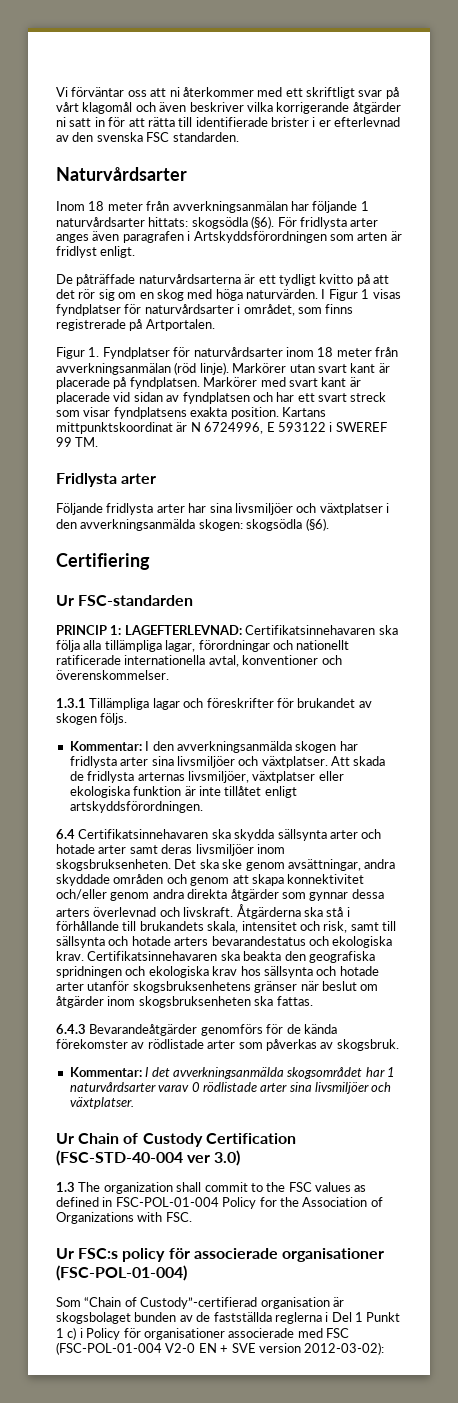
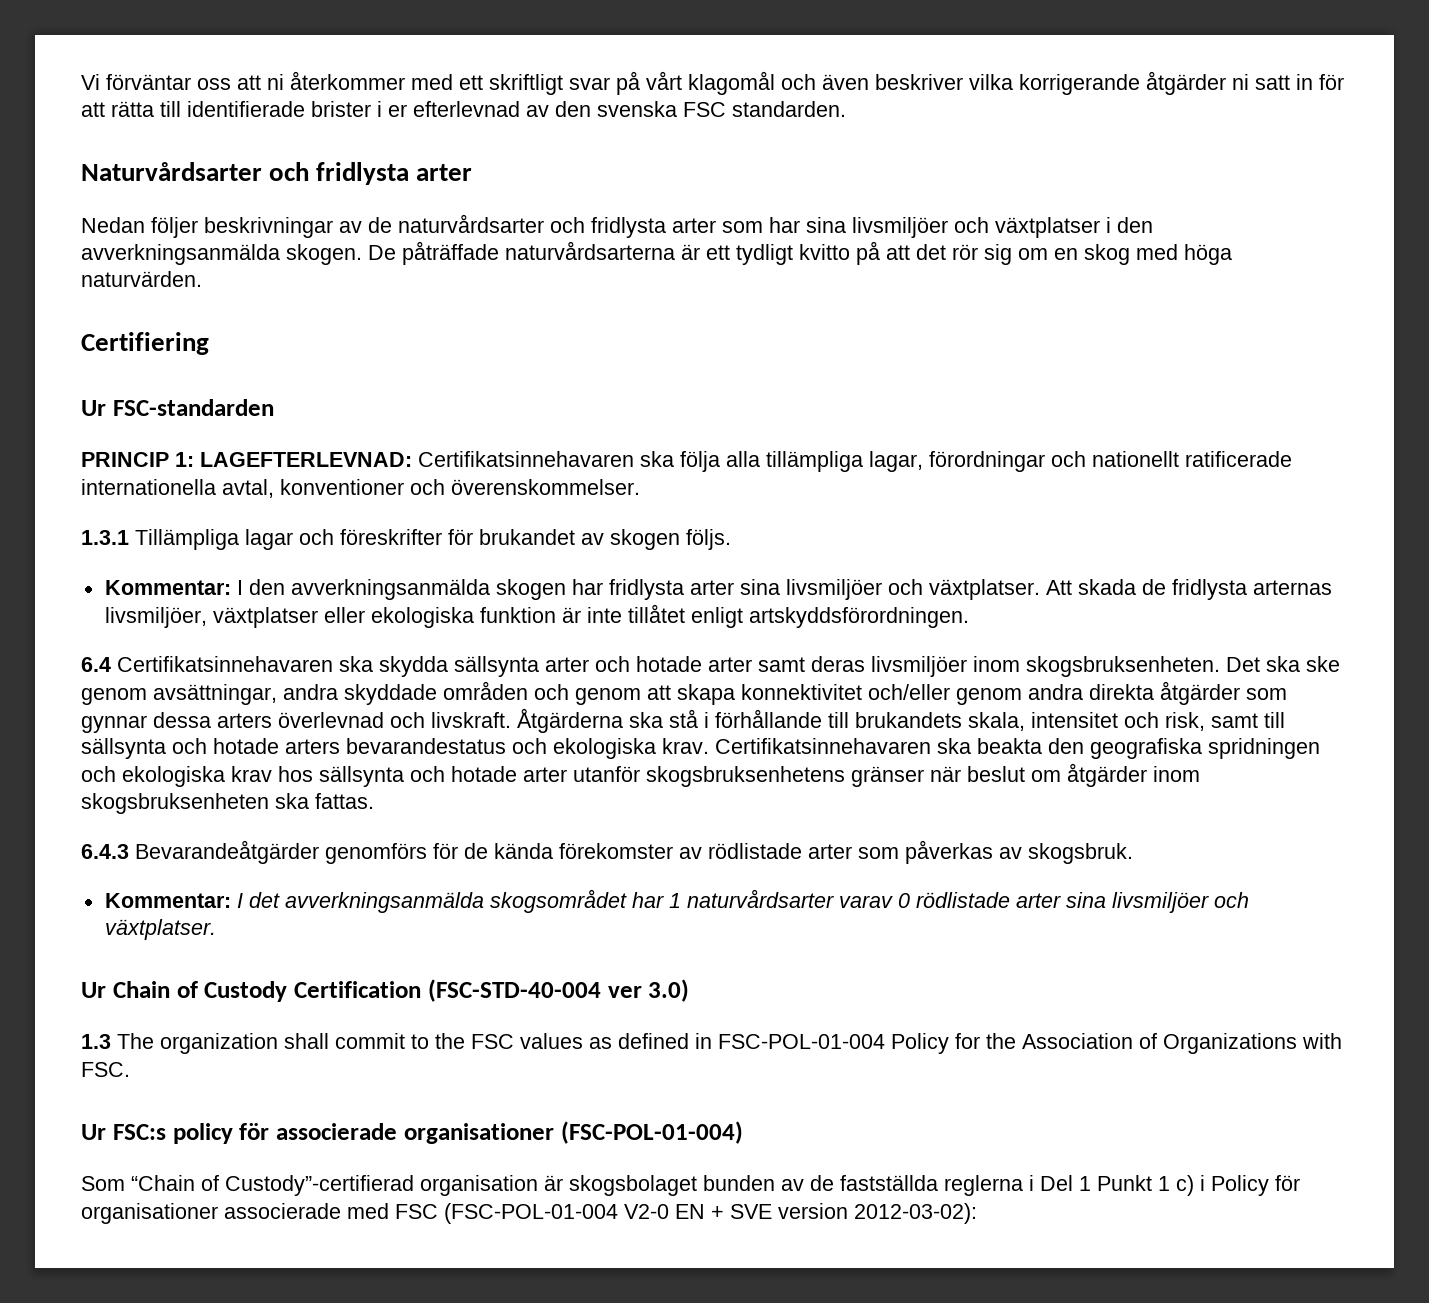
[56,201,369,213] [56,216,379,229] [56,231,402,243] [56,246,136,258] // Inom 18 meter från avverkningsanmälan har följande 1 naturvårdsarter hittats: skogsödla (§6). För fridlysta arter anges även paragrafen i Artskyddsförordningen som arten är fridlyst enligt. // -> [269,162,473,185] [81,214,1153,238] [81,244,362,265] och fridlysta arter // Nedan följer beskrivningar av de naturvårdsarter och fridlysta arter som har sina livsmiljöer och växtplatser i den avverkningsanmälda skogen.
[321,289,401,301] [56,304,354,316] [56,319,215,331] [56,347,398,359] [56,362,390,375] [56,377,361,389] [56,392,387,404] [56,407,326,419] [56,422,387,434] [56,437,99,447] [56,473,157,487] [56,503,389,515] [56,518,329,531] I Figur 1 visas fyndplatser för naturvårdsarter i området, som finns registrerade på Artportalen. // Figur 1. Fyndplatser för naturvårdsarter inom 18 meter från avverkningsanmälan (röd linje). Markörer utan svart kant är placerade på fyndplatsen. Markörer med svart kant är placerade vid sidan av fyndplatsen och har ett svart streck som visar fyndplatsens exakta position. Kartans mittpunktskoordinat är N 6724996, E 593122 i SWEREF 99 TM. // Fridlysta arter // Följande fridlysta arter har sina livsmiljöer och växtplatser i den avverkningsanmälda skogen: skogsödla (§6). -> (202, 279) none

